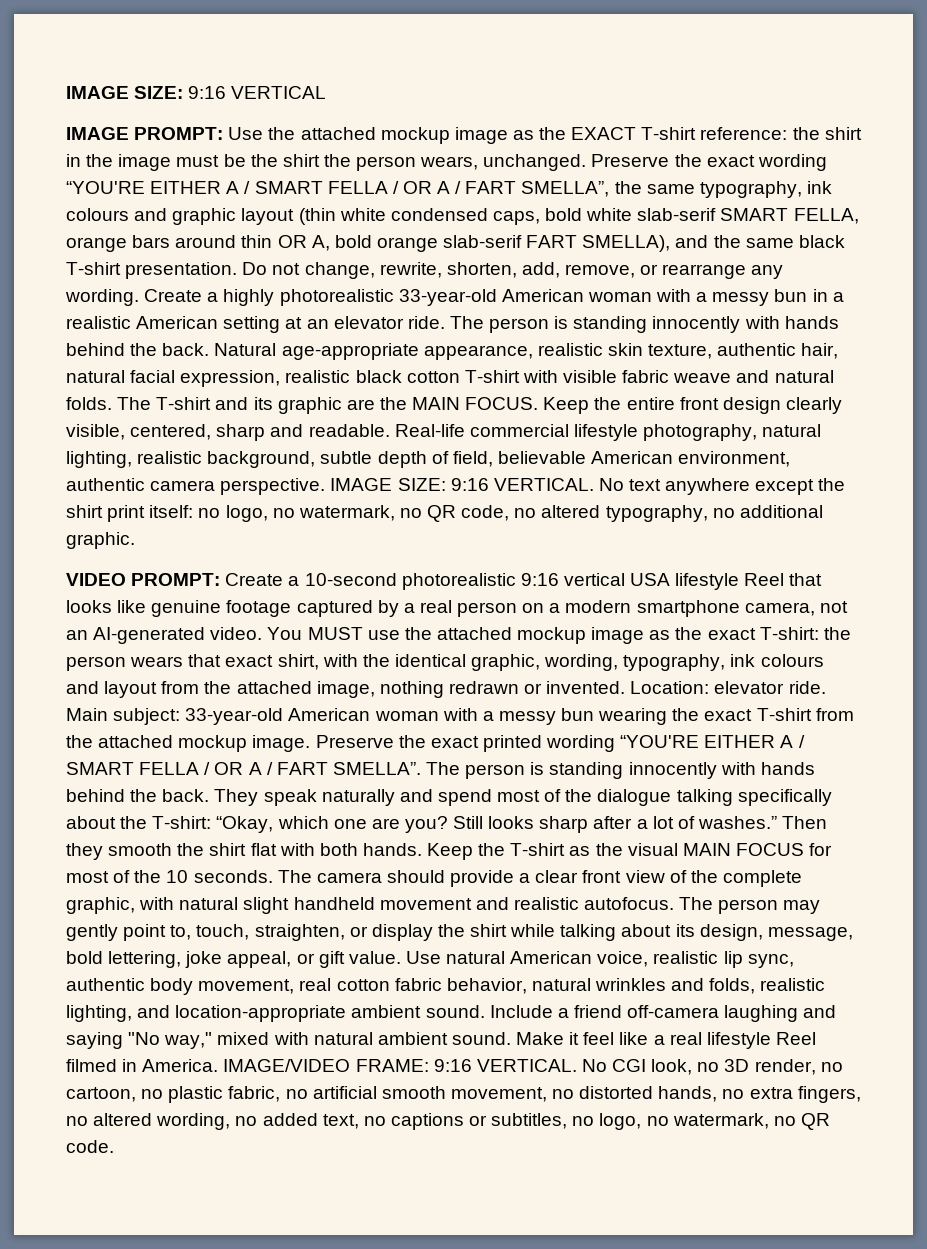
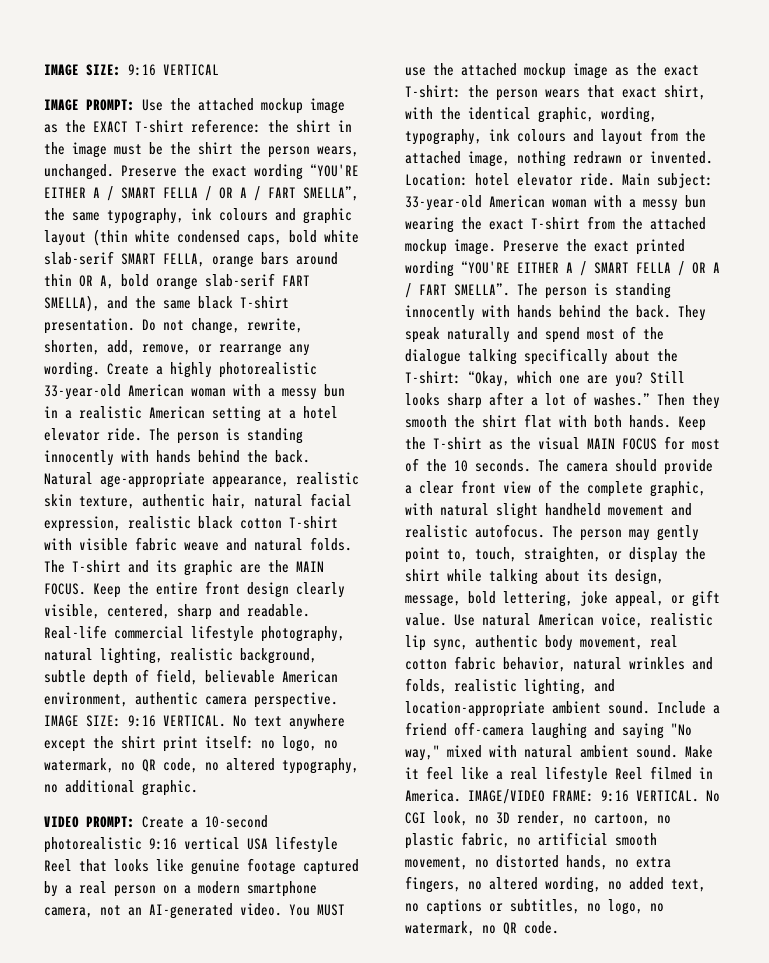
[306,319,329,329] an -> [289,406,338,419] a hotel
(710, 687) none -> [475,173,510,186] hotel

